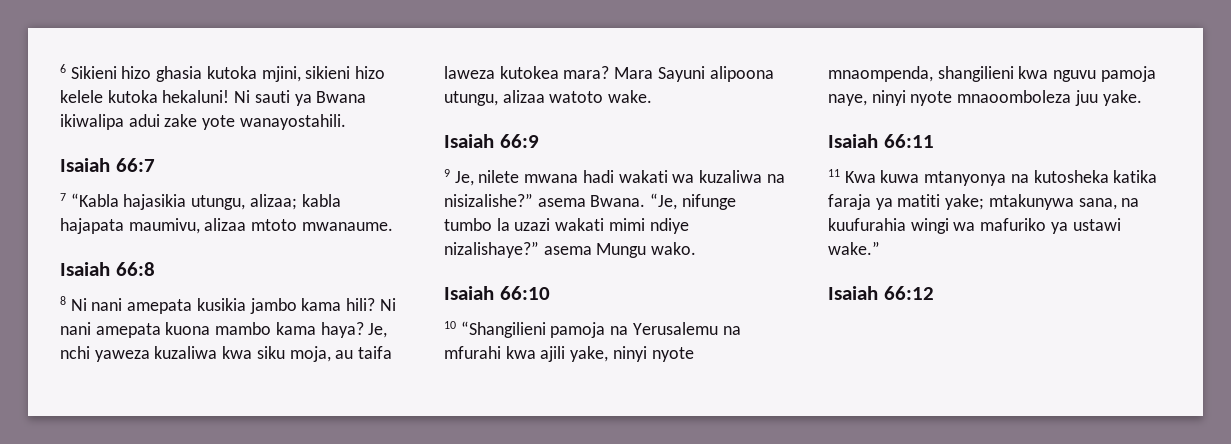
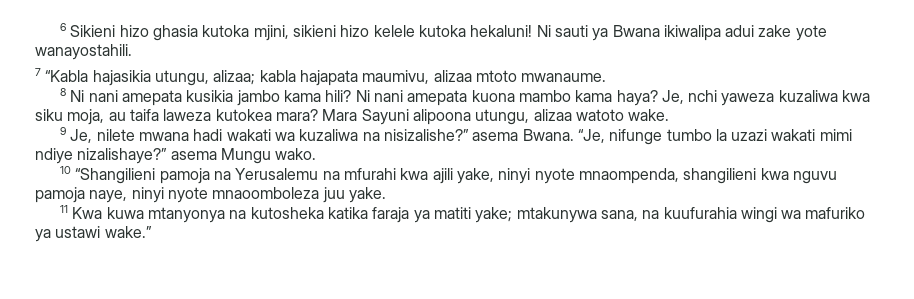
[60,158,155,172] // Isaiah 66:7 -> (132, 52) none
[60,262,155,276] // Isaiah 66:8 -> (607, 77) none
[444,134,539,148] // Isaiah 66:9 -> (670, 115) none
[444,286,550,300] // Isaiah 66:10 -> (317, 154) none
[828,134,934,148] // Isaiah 66:11 -> (386, 195) none
[828,286,934,300] // Isaiah 66:12 -> (152, 232) none

